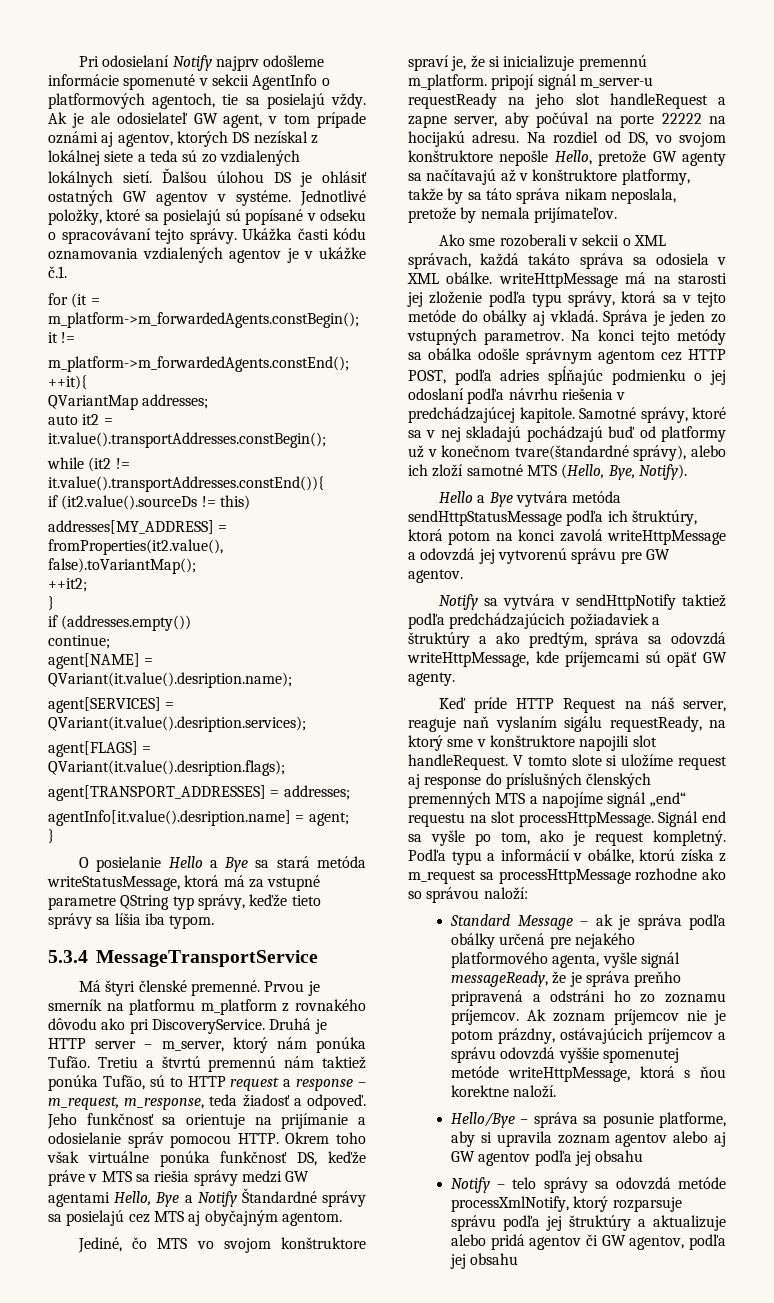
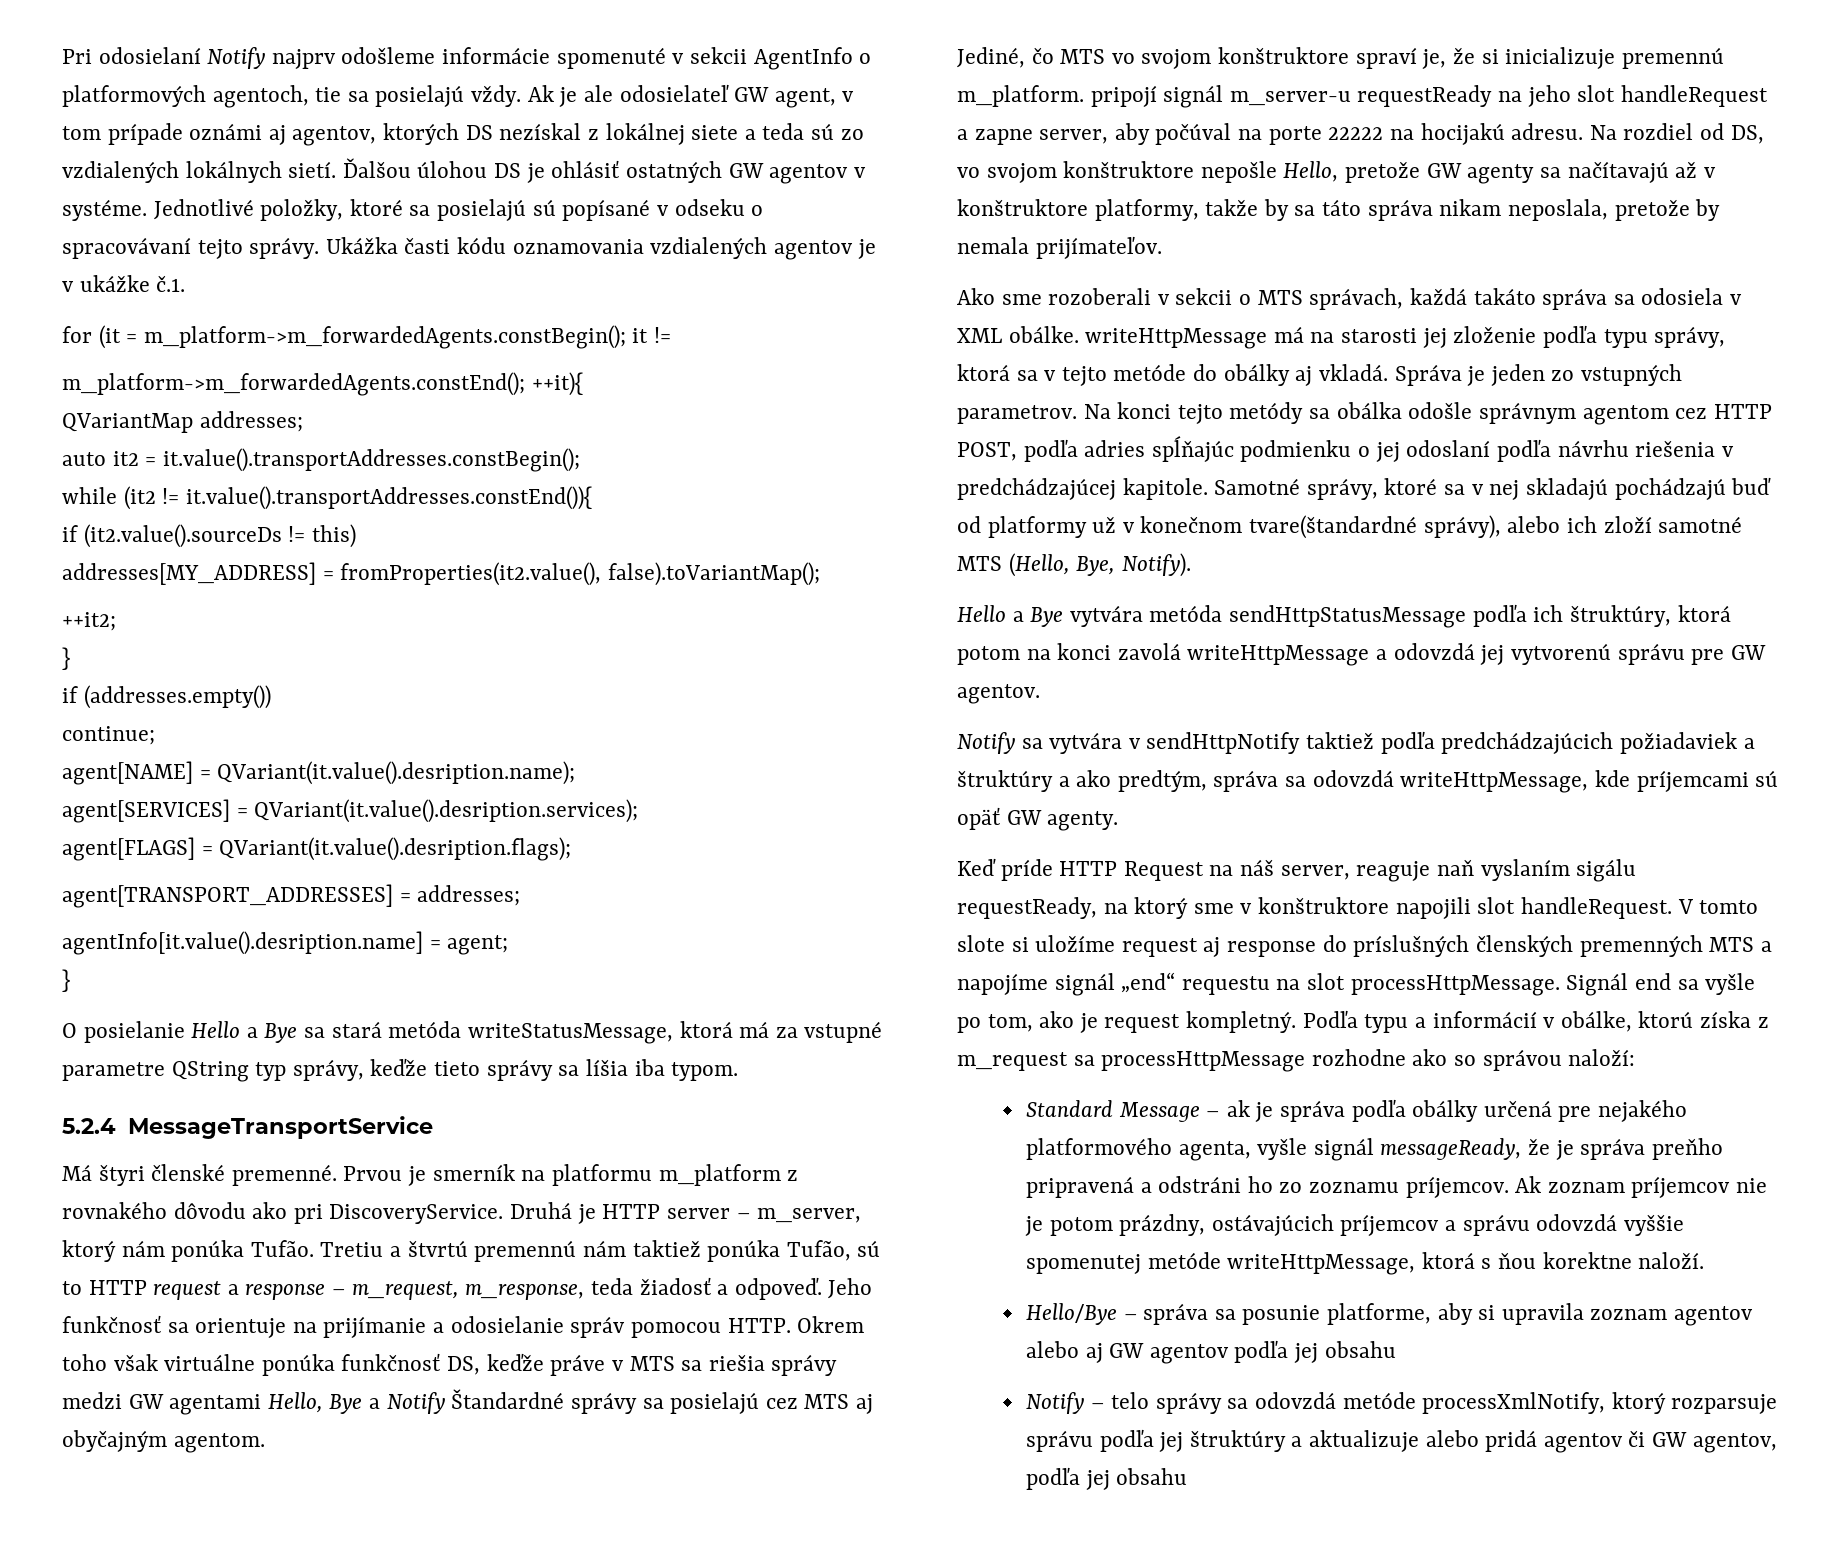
[48,950,88,963] 5.3.4 -> [62,1118,116,1134] 5.2.4
[633,235,666,246] XML -> [1257,290,1303,305] MTS

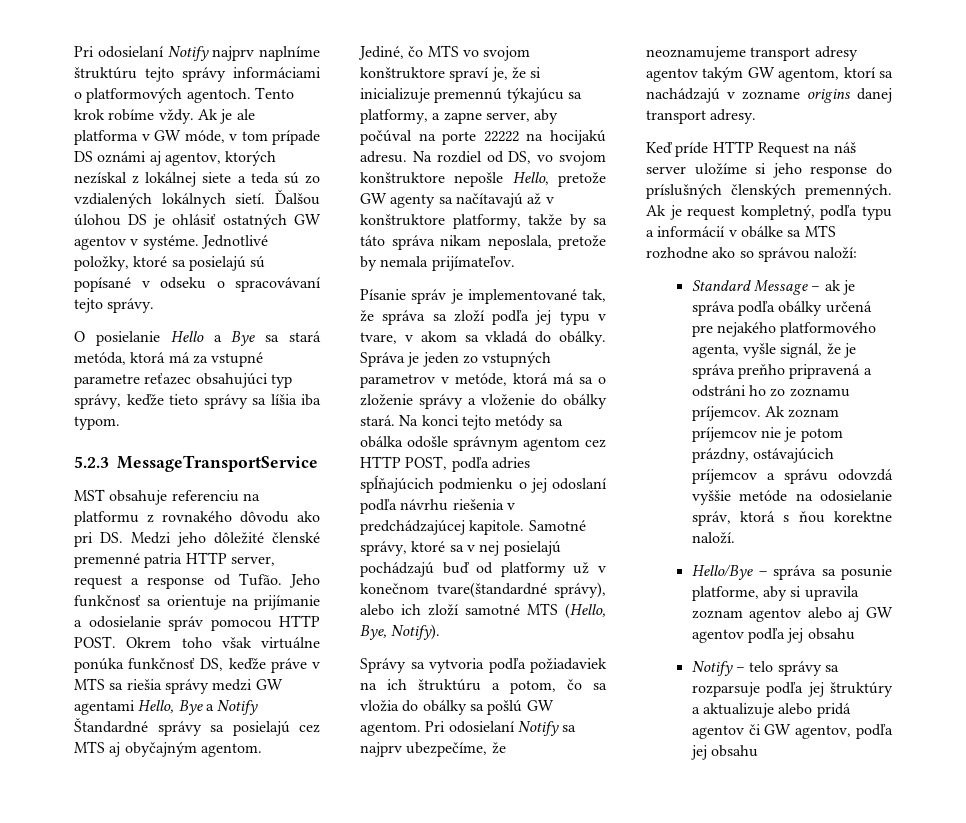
[341,47,872,70] [62,84,836,108] odošleme informácie spomenuté v sekcii AgentInfo o platformových agentoch, tie sa posielajú vždy. Ak je ale odosielateľ GW agent, -> [259,46,320,61] [74,67,321,82] [74,87,294,103] [74,109,255,124] [74,130,225,145] naplníme štruktúru tejto správy informáciami o platformových agentoch. Tento krok robíme vždy. Ak je ale platforma v GW móde,
(183, 134) none -> [74,151,93,162] DS
[465,125,493,140] DS -> (277, 158) none
[325,237,876,260] [62,275,186,292] [62,325,672,349] [62,372,583,396] [62,411,303,433] [62,448,580,472] [62,486,592,510] [62,524,356,548] [62,562,820,586] [62,612,116,631] [62,647,70,670] [62,685,271,709] [62,726,155,745] [62,761,576,785] [62,799,639,823] [62,837,572,861] [62,884,521,908] [62,931,509,955] [62,969,70,992] Ukážka časti kódu oznamovania vzdialených agentov je v ukážke č.1. // for (it = m_platform->m_forwardedAgents.constBegin(); it != // m_platform->m_forwardedAgents.constEnd(); ++it){ // QVariantMap addresses; // auto it2 = it.value().transportAddresses.constBegin(); // while (it2 != it.value().transportAddresses.constEnd()){ // if (it2.value().sourceDs != this) // addresses[MY_ADDRESS] = fromProperties(it2.value(), false).toVariantMap(); // ++it2; // } // if (addresses.empty()) // continue; // agent[NAME] = QVariant(it.value().desription.name); // agent[SERVICES] = QVariant(it.value().desription.services); // agent[FLAGS] = QVariant(it.value().desription.flags); // agent[TRANSPORT_ADDRESSES] = addresses; // agentInfo[it.value().desription.name] = agent; // } -> (155, 305) none
[388,1021,673,1044] metóda writeStatusMessage, -> [74,352,126,365] metóda,
[171,1061,249,1082] QString -> [144,373,268,388] reťazec obsahujúci
[62,1118,116,1134] 5.2.4 -> [74,456,109,468] 5.2.3
[62,1164,515,1186] Má štyri členské premenné. Prvou je smerník -> [74,489,239,505] MST obsahuje referenciu
[658,1164,781,1186] m_platform -> (139, 518) none
[329,1202,862,1224] [62,1240,881,1262] [62,1277,822,1300] DiscoveryService. Druhá je HTTP server – m_server, ktorý nám ponúka Tufão. Tretiu a štvrtú premennú nám taktiež ponúka Tufão, sú to HTTP request a response – m_request, m_response, teda žiadosť a odpoveď. -> [100,532,320,547] [74,552,275,568] [74,573,282,589] DS. Medzi jeho dôležité členské premenné patria HTTP server, request a response od Tufão.
[727,1318,791,1333] HTTP. -> [279,615,320,627] [74,636,116,648] HTTP POST.
[957,85,1768,108] m_platform. pripojí signál m_server-u requestReady na jeho slot handleRequest -> [506,88,582,103] [360,109,428,124] týkajúcu sa platformy,
[957,288,1742,310] [957,325,1726,349] [957,364,1388,386] Ako sme rozoberali v sekcii o MTS správach, každá takáto správa sa odosiela v XML obálke. writeHttpMessage má na starosti jej zloženie podľa typu správy, ktorá sa v tejto metóde do obálky aj vkladá. -> [360,289,606,304] [360,310,606,325] [360,331,606,346] Písanie správ je implementované tak, že správa sa zloží podľa jej typu v tvare, v akom sa vkladá do obálky.
[957,405,1077,424] parametrov. -> [360,373,606,388] [360,394,607,409] [360,415,395,426] parametrov v metóde, ktorá má sa o zloženie správy a vloženie do obálky stará.
[1151,436,1234,462] spĺňajúc -> [360,475,434,493] spĺňajúcich
[1525,478,1608,500] skladajú -> [503,541,561,556] posielajú
[957,604,1731,628] [957,643,1766,666] [957,684,1040,704] [957,731,1755,754] [957,770,1779,793] [957,807,1119,831] Hello a Bye vytvára metóda sendHttpStatusMessage podľa ich štruktúry, ktorá potom na konci zavolá writeHttpMessage a odovzdá jej vytvorenú správu pre GW agentov. // Notify sa vytvára v sendHttpNotify taktiež podľa predchádzajúcich požiadaviek a štruktúry a ako predtým, správa sa odovzdá writeHttpMessage, kde príjemcami sú opäť GW agenty. -> [360,658,607,673] [360,679,607,694] [360,700,554,715] [360,721,577,736] [360,742,506,757] [646,46,858,61] [646,67,893,82] [646,88,892,103] [646,109,757,124] Správy sa vytvoria podľa požiadaviek na ich štruktúru a potom, čo sa vložia do obálky sa pošlú GW agentom. Pri odosielaní Notify sa najprv ubezpečíme, že neoznamujeme transport adresy agentov takým GW agentom, ktorí sa nachádzajú v zozname origins danej transport adresy.
[1280,859,1637,882] [957,897,1759,919] [957,935,1772,957] [957,972,1756,996] [957,1010,1769,1033] [957,1051,1306,1072] server, reaguje naň vyslaním sigálu requestReady, na ktorý sme v konštruktore napojili slot handleRequest. V tomto slote si uložíme request aj response do príslušných členských premenných MTS a napojíme signál „end“ requestu na slot processHttpMessage. Signál end sa vyšle po tom, ako je request kompletný. Podľa typu a informácií v obálke, ktorú získa z m_request sa processHttpMessage -> [646,163,892,178] [646,184,892,199] [646,205,892,220] [646,225,836,238] server uložíme si jeho response do príslušných členských premenných. Ak je request kompletný, podľa typu a informácií v obálke sa MTS
[1313,1138,1522,1161] signál messageReady, -> [780,343,823,358] signál,
[1025,1252,1416,1275] spomenutej metóde writeHttpMessage, -> [739,490,892,502] [691,511,731,526] metóde na odosielanie správ,
[1254,1392,1778,1414] [1025,1430,1093,1452] odovzdá metóde processXmlNotify, ktorý rozparsuje správu -> [691,682,760,697] rozparsuje

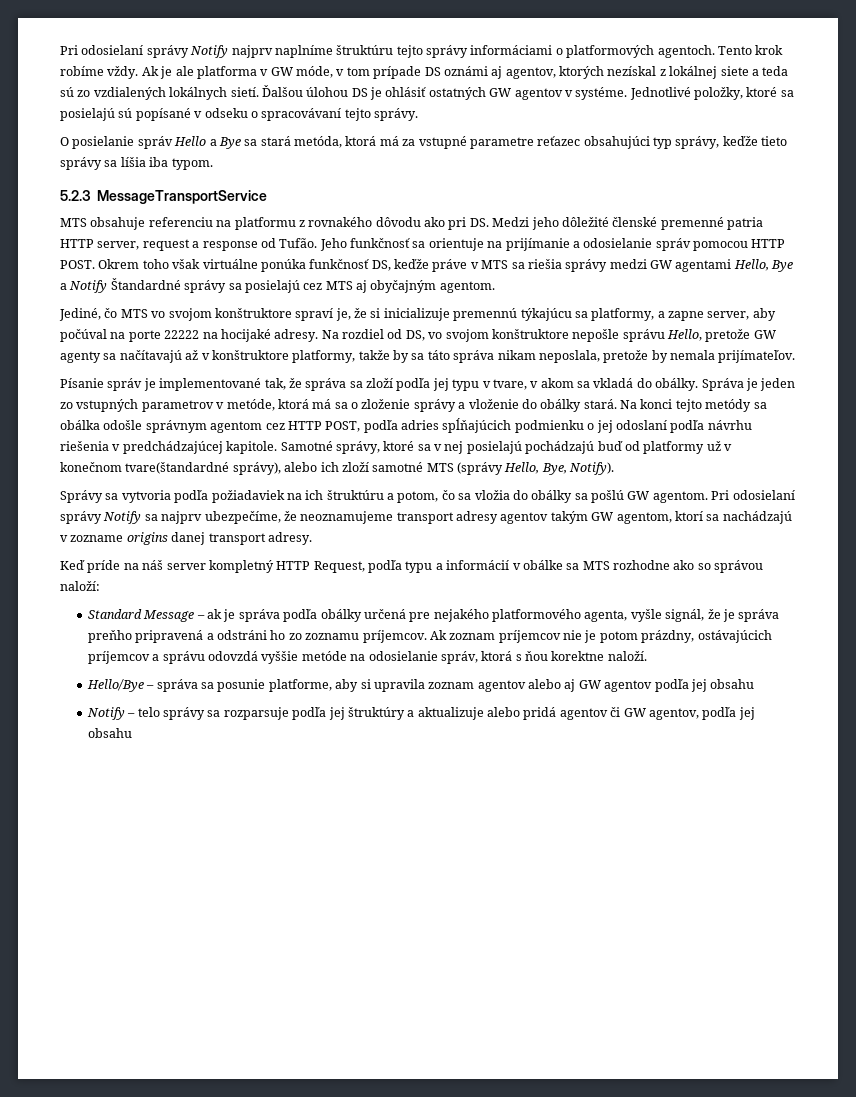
[74,46,164,58] Pri odosielaní -> [60,45,189,58] Pri odosielaní správy
(160, 338) none -> [137,136,173,149] správ
[74,489,105,501] MST -> [60,218,87,227] MTS
[550,130,606,145] [360,151,407,163] hocijakú adresu. -> [220,329,319,342] hocijaké adresy.
(504, 179) none -> [622,329,665,342] správu
[565,603,606,619] (Hello, -> [457,462,540,475] (správy Hello,
(515, 727) none -> [60,511,102,524] správy
[712,141,809,157] HTTP Request -> (121, 566) none
[694,163,892,178] [646,184,892,199] [646,205,815,220] uložíme si jeho response do príslušných členských premenných. Ak je request kompletný, -> [208,560,365,573] kompletný HTTP Request,

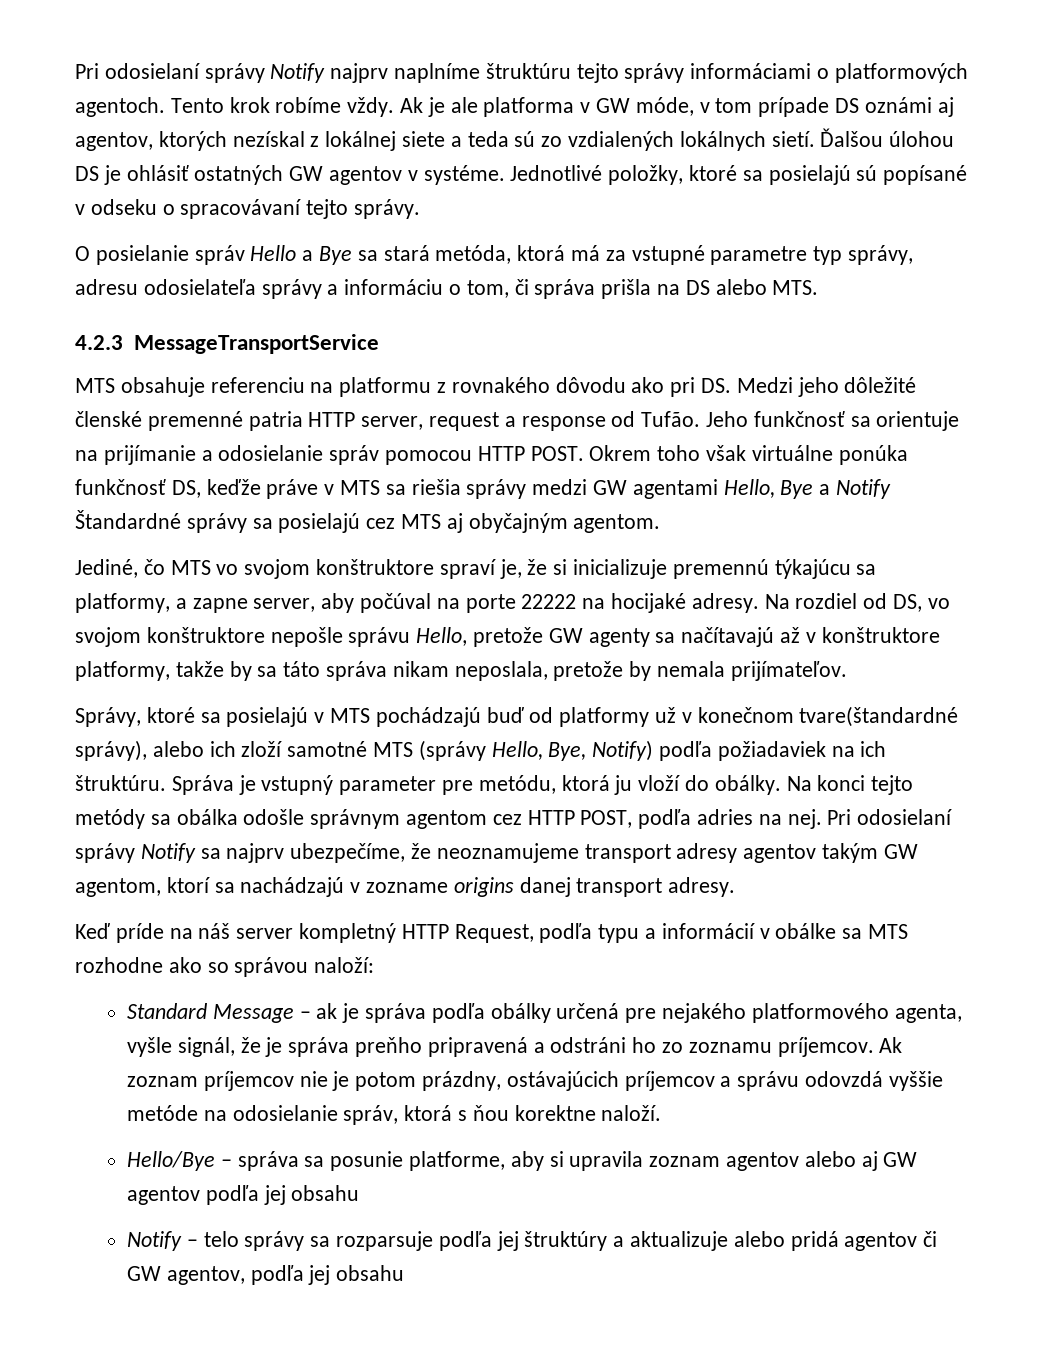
[537,136,788,149] [60,157,213,170] [60,190,91,201] reťazec obsahujúci typ správy, keďže tieto správy sa líšia iba typom. // 5.2.3 -> [813,245,914,265] [75,279,819,299] [75,335,123,350] typ správy, adresu odosielateľa správy a informáciu o tom, či správa prišla na DS alebo MTS. // 4.2.3
[60,378,796,391] [60,399,767,412] [60,418,752,433] [60,441,522,454] Písanie správ je implementované tak, že správa sa zloží podľa jej typu v tvare, v akom sa vkladá do obálky. Správa je jeden zo vstupných parametrov v metóde, ktorá má sa o zloženie správy a vloženie do obálky stará. Na konci tejto metódy sa obálka odošle správnym agentom cez HTTP POST, podľa adries spĺňajúcich podmienku o jej odoslaní podľa návrhu riešenia v predchádzajúcej kapitole. Samotné správy, ktoré sa v nej posielajú -> [75,707,371,727] Správy, ktoré sa posielajú v MTS
[569,462,615,475] [60,490,708,503] Notify). // Správy sa vytvoria podľa požiadaviek na ich štruktúru a potom, čo sa vložia do obálky sa pošlú GW agentom. -> [592,740,887,761] [75,775,914,795] [75,809,822,829] Notify) podľa požiadaviek na ich štruktúru. Správa je vstupný parameter pre metódu, ktorá ju vloží do obálky. Na konci tejto metódy sa obálka odošle správnym agentom cez HTTP POST, podľa adries na nej.

